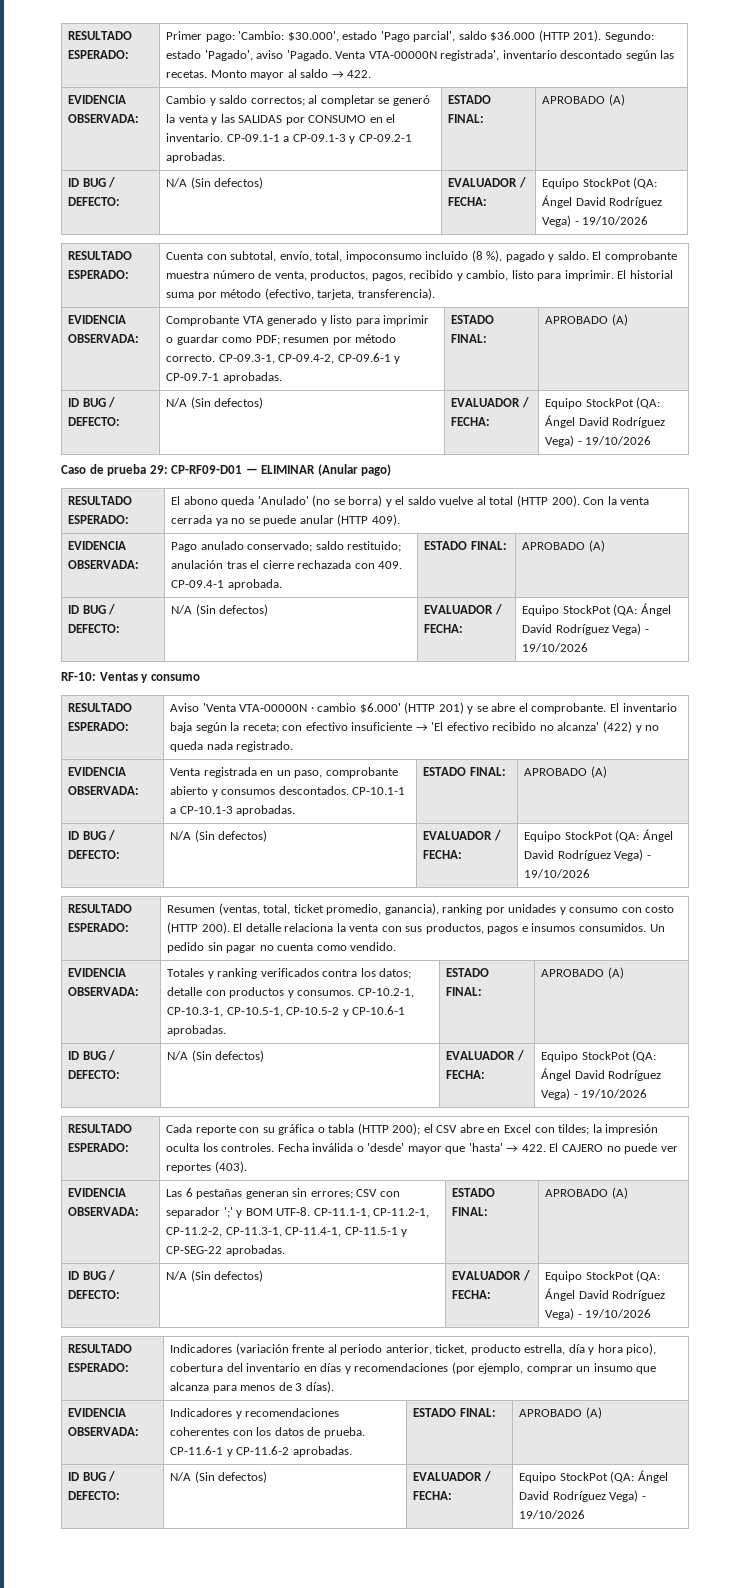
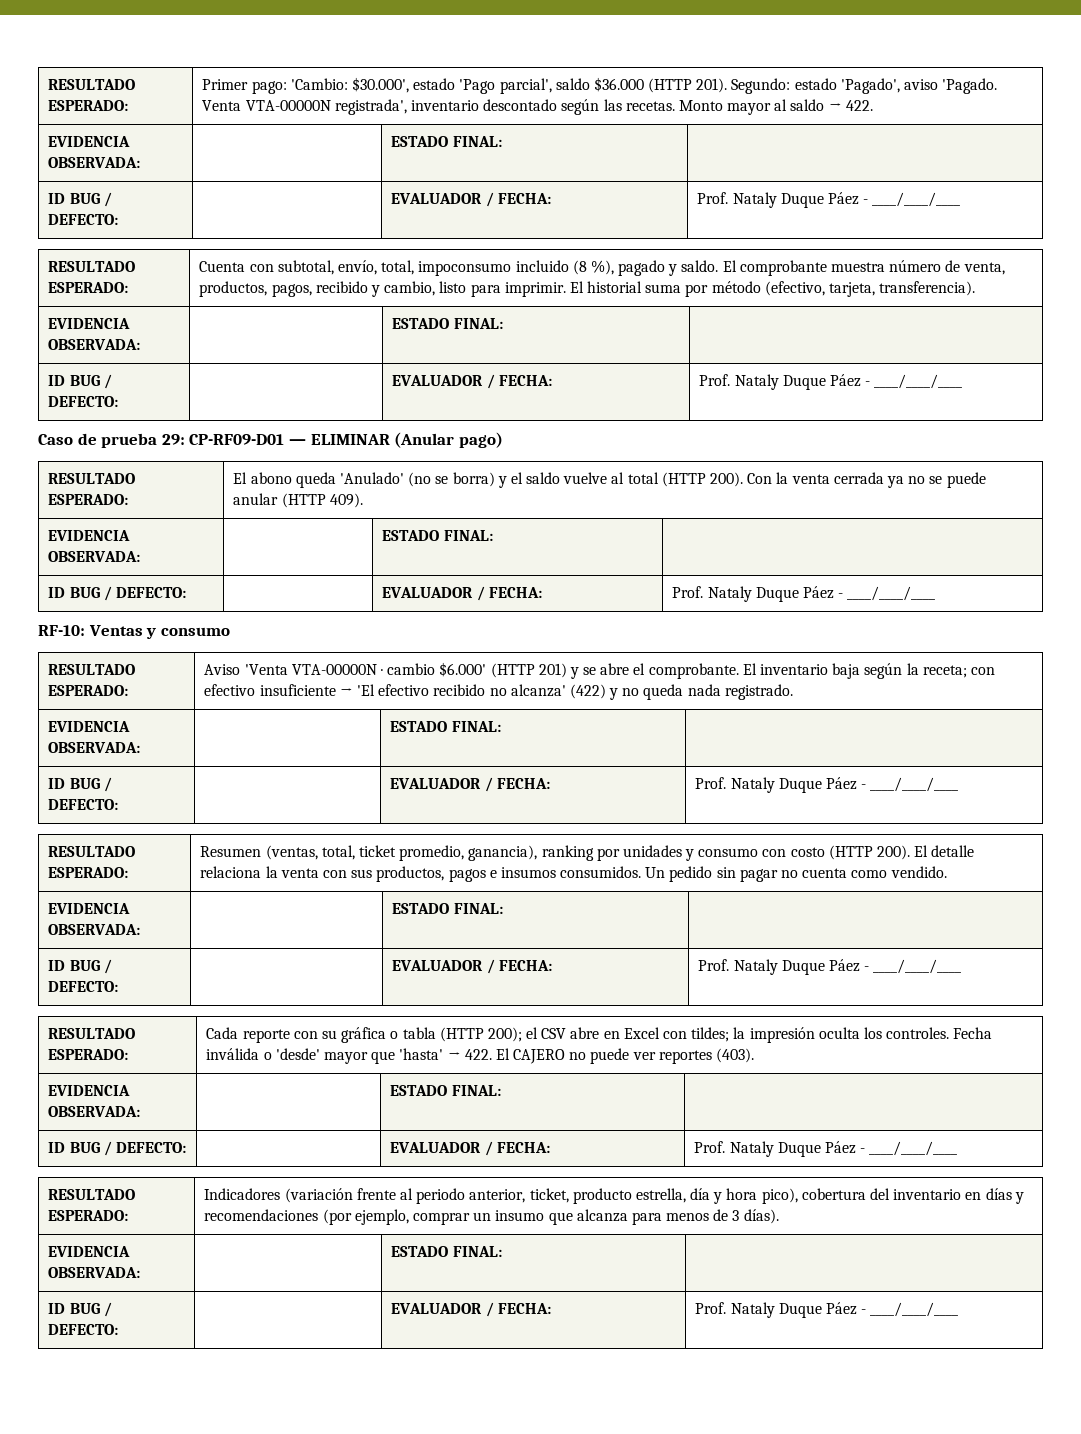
[166,95,430,106] [166,114,396,125] [166,133,412,144] [166,152,226,163] [448,95,492,104] [448,114,485,123] [542,94,625,106] [68,177,116,188] [68,197,121,206] [166,177,264,189] [448,177,526,188] [448,197,488,206] [542,177,658,189] [542,195,663,208] [542,215,649,227] Cambio y saldo correctos; al completar se generó la venta y las SALIDAS por CONSUMO en el inventario. CP-09.1-1 a CP-09.1-3 y CP-09.2-1 aprobadas. | ESTADO FINAL: | APROBADO (A) // ID BUG / DEFECTO: | N/A (Sin defectos) | EVALUADOR / FECHA: | Equipo StockPot (QA: Ángel David Rodríguez Vega) - 19/10/2026 -> [391,136,502,147] [48,192,112,207] [48,214,119,225] [391,192,551,207] [697,192,961,208] | ESTADO FINAL: | // ID BUG / DEFECTO: | | EVALUADOR / FECHA: | Prof. Nataly Duque Páez - ____/____/____
[166,315,430,326] [166,334,397,345] [166,353,401,364] [166,372,282,383] [451,315,495,324] [451,334,488,343] [545,314,628,326] [68,397,116,408] [68,417,121,426] [166,397,264,409] [451,397,529,408] [451,417,491,426] [545,397,661,409] [545,415,666,428] [545,435,652,447] Comprobante VTA generado y listo para imprimir o guardar como PDF; resumen por método correcto. CP-09.3-1, CP-09.4-2, CP-09.6-1 y CP-09.7-1 aprobadas. | ESTADO FINAL: | APROBADO (A) // ID BUG / DEFECTO: | N/A (Sin defectos) | EVALUADOR / FECHA: | Equipo StockPot (QA: Ángel David Rodríguez Vega) - 19/10/2026 -> [392,318,503,329] [48,374,112,389] [48,396,119,407] [392,374,552,389] [699,374,963,390] | ESTADO FINAL: | // ID BUG / DEFECTO: | | EVALUADOR / FECHA: | Prof. Nataly Duque Páez - ____/____/____
[171,541,402,552] [171,560,403,569] [171,579,282,590] [424,541,507,550] [522,540,605,552] [68,604,116,615] [68,624,121,633] [171,604,269,616] [424,604,502,615] [424,624,464,633] [522,603,671,616] [522,623,649,635] [522,643,589,652] Pago anulado conservado; saldo restituido; anulación tras el cierre rechazada con 409. CP-09.4-1 aprobada. | ESTADO FINAL: | APROBADO (A) // ID BUG / DEFECTO: | N/A (Sin defectos) | EVALUADOR / FECHA: | Equipo StockPot (QA: Ángel David Rodríguez Vega) - 19/10/2026 -> [382,530,493,541] [48,586,187,601] [382,586,542,601] [672,586,936,602] | ESTADO FINAL: | // ID BUG / DEFECTO: | | EVALUADOR / FECHA: | Prof. Nataly Duque Páez - ____/____/____
[170,767,398,778] [170,786,406,797] [170,805,296,816] [423,767,506,776] [524,766,607,778] [68,830,116,841] [68,850,121,859] [170,830,268,842] [423,830,501,841] [423,850,463,859] [524,829,673,842] [524,849,651,861] [524,869,591,878] Venta registrada en un paso, comprobante abierto y consumos descontados. CP-10.1-1 a CP-10.1-3 aprobadas. | ESTADO FINAL: | APROBADO (A) // ID BUG / DEFECTO: | N/A (Sin defectos) | EVALUADOR / FECHA: | Equipo StockPot (QA: Ángel David Rodríguez Vega) - 19/10/2026 -> [390,721,501,732] [48,777,112,792] [48,799,119,810] [390,777,550,792] [695,777,959,793] | ESTADO FINAL: | // ID BUG / DEFECTO: | | EVALUADOR / FECHA: | Prof. Nataly Duque Páez - ____/____/____
[167,968,412,979] [167,987,414,998] [167,1006,406,1017] [167,1025,227,1036] [446,968,490,977] [446,987,483,996] [541,967,624,979] [68,1050,116,1061] [68,1070,121,1079] [167,1050,265,1062] [446,1050,524,1061] [446,1070,486,1079] [541,1050,657,1062] [541,1068,662,1081] [541,1088,648,1100] Totales y ranking verificados contra los datos; detalle con productos y consumos. CP-10.2-1, CP-10.3-1, CP-10.5-1, CP-10.5-2 y CP-10.6-1 aprobadas. | ESTADO FINAL: | APROBADO (A) // ID BUG / DEFECTO: | N/A (Sin defectos) | EVALUADOR / FECHA: | Equipo StockPot (QA: Ángel David Rodríguez Vega) - 19/10/2026 -> [392,903,503,914] [48,959,112,974] [48,981,119,992] [392,959,552,974] [698,959,962,975] | ESTADO FINAL: | // ID BUG / DEFECTO: | | EVALUADOR / FECHA: | Prof. Nataly Duque Páez - ____/____/____
[166,1188,400,1199] [166,1207,430,1218] [166,1227,408,1237] [166,1245,285,1256] [452,1188,496,1197] [452,1207,489,1216] [545,1187,628,1199] [68,1270,116,1281] [68,1290,121,1299] [166,1270,264,1282] [452,1270,530,1281] [452,1290,492,1299] [545,1270,661,1282] [545,1288,666,1301] [545,1308,652,1320] Las 6 pestañas generan sin errores; CSV con separador ';' y BOM UTF-8. CP-11.1-1, CP-11.2-1, CP-11.2-2, CP-11.3-1, CP-11.4-1, CP-11.5-1 y CP-SEG-22 aprobadas. | ESTADO FINAL: | APROBADO (A) // ID BUG / DEFECTO: | N/A (Sin defectos) | EVALUADOR / FECHA: | Equipo StockPot (QA: Ángel David Rodríguez Vega) - 19/10/2026 -> [390,1085,501,1096] [48,1141,187,1156] [390,1141,550,1156] [694,1141,958,1157] | ESTADO FINAL: | // ID BUG / DEFECTO: | | EVALUADOR / FECHA: | Prof. Nataly Duque Páez - ____/____/____
[170,1408,340,1419] [170,1427,365,1438] [170,1446,352,1457] [413,1408,496,1417] [519,1407,602,1419] [68,1471,116,1482] [68,1491,121,1500] [170,1471,268,1483] [413,1471,491,1482] [413,1491,453,1500] [519,1470,668,1483] [519,1490,646,1502] [519,1510,586,1519] Indicadores y recomendaciones coherentes con los datos de prueba. CP-11.6-1 y CP-11.6-2 aprobadas. | ESTADO FINAL: | APROBADO (A) // ID BUG / DEFECTO: | N/A (Sin defectos) | EVALUADOR / FECHA: | Equipo StockPot (QA: Ángel David Rodríguez Vega) - 19/10/2026 -> [391,1246,502,1257] [48,1302,112,1317] [48,1324,119,1335] [391,1302,551,1317] [695,1302,959,1318] | ESTADO FINAL: | // ID BUG / DEFECTO: | | EVALUADOR / FECHA: | Prof. Nataly Duque Páez - ____/____/____

